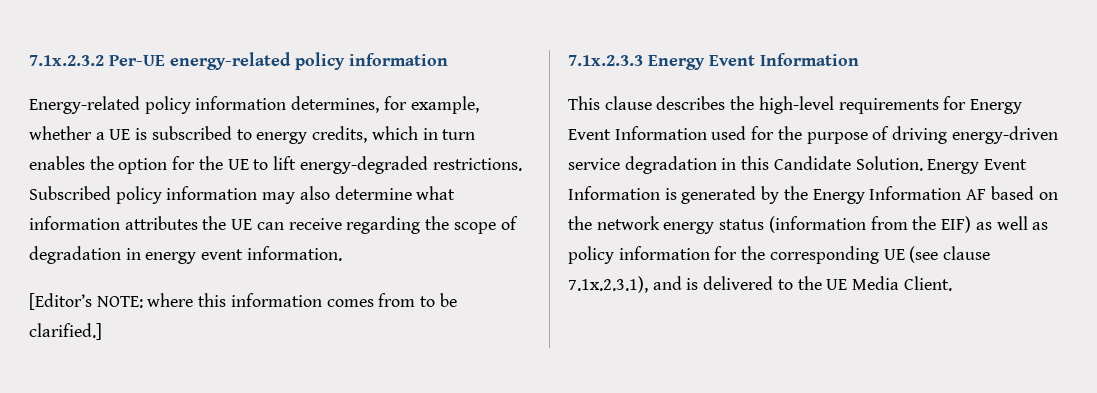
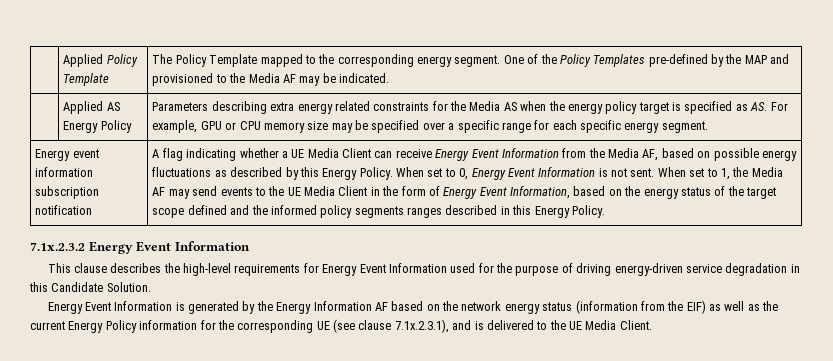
[29,52,448,70] [29,96,479,114] [29,126,476,144] [29,156,522,174] [29,186,456,204] [29,216,518,234] [29,246,342,264] [29,293,457,310] [29,323,102,340] [568,55,643,66] 7.1x.2.3.2 Per-UE energy-related policy information // Energy-related policy information determines, for example, whether a UE is subscribed to energy credits, which in turn enables the option for the UE to lift energy-degraded restrictions. Subscribed policy information may also determine what information attributes the UE can receive regarding the scope of degradation in energy event information. // [Editor’s NOTE: where this information comes from to be clarified.] // 7.1x.2.3.3 -> [63,54,138,67] [63,73,110,86] [152,54,790,67] [152,73,390,86] [63,101,120,114] [63,120,132,133] [152,101,788,114] [152,120,708,133] [35,149,99,161] [35,167,94,177] [35,186,100,199] [35,205,93,215] [152,148,797,161] [152,167,783,180] [152,186,777,199] [152,205,605,218] [30,242,85,251] | Applied Policy Template | The Policy Template mapped to the corresponding energy segment. One of the Policy Templates pre-defined by the MAP and provisioned to the Media AF may be indicated. // | Applied AS Energy Policy | Parameters describing extra energy related constraints for the Media AS when the energy policy target is specified as AS. For example, GPU or CPU memory size may be specified over a specific range for each specific energy segment. // Energy event information subscription notification | A flag indicating whether a UE Media Client can receive Energy Event Information from the Media AF, based on possible energy fluctuations as described by this Energy Policy. When set to 0, Energy Event Information is not sent. When set to 1, the Media AF may send events to the UE Media Client in the form of Energy Event Information, based on the energy status of the target scope defined and the informed policy segments ranges described in this Energy Policy. // 7.1x.2.3.2
(923, 163) none -> (151, 287) //
[568,246,614,264] policy -> [762,301,779,311] [30,320,137,333] the current Energy Policy

